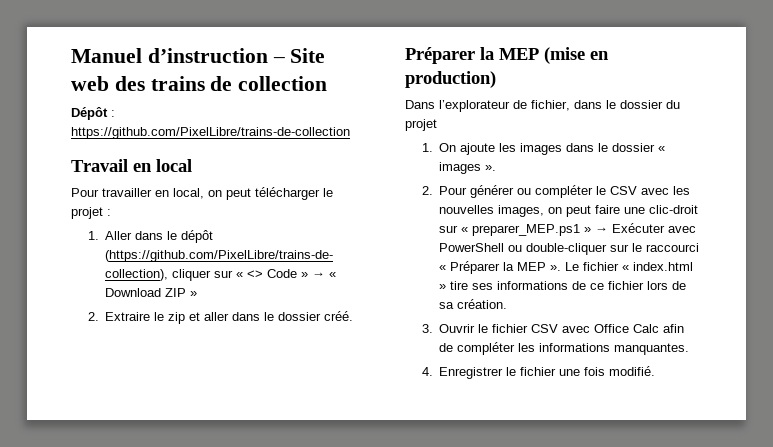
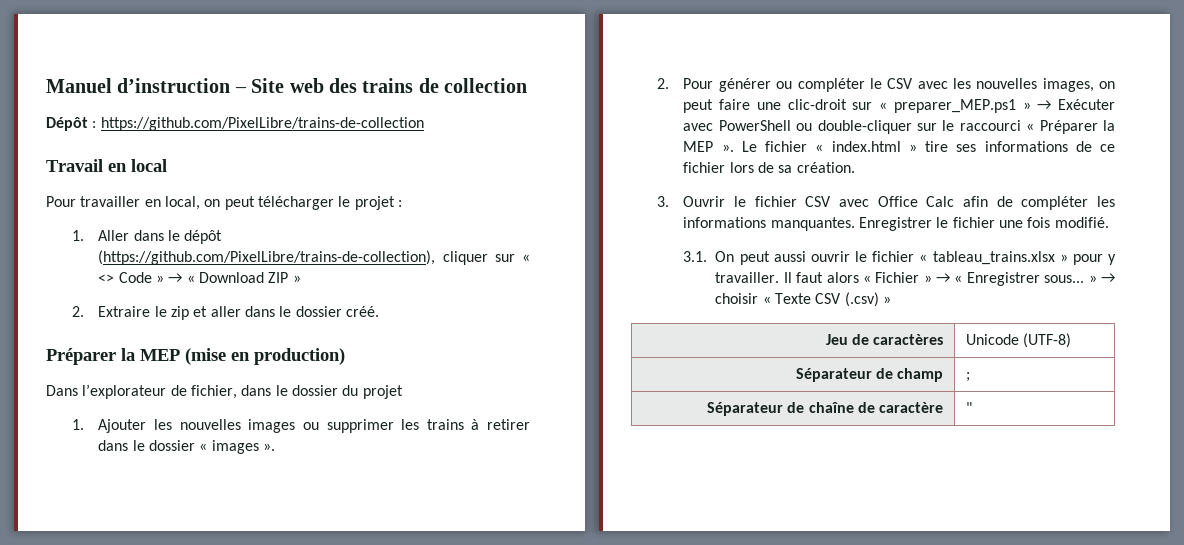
[439,143,563,155] On ajoute les images -> [98,419,530,433] Ajouter les nouvelles images ou supprimer les trains à retirer
[421,367,433,376] // 4. -> (855, 224) none
(656, 371) none -> [683,251,1116,265] [715,272,1115,286] [715,292,892,307] [825,334,944,345] [965,333,1072,348] [795,368,944,382] [965,372,970,382] [706,402,944,416] [965,402,972,413] // 3.1. On peut aussi ouvrir le fichier « tableau_trains.xlsx » pour y travailler. Il faut alors « Fichier » → « Enregistrer sous... » → choisir « Texte CSV (.csv) » // Jeu de caractères | Unicode (UTF-8) // Séparateur de champ | ; // Séparateur de chaîne de caractère | "

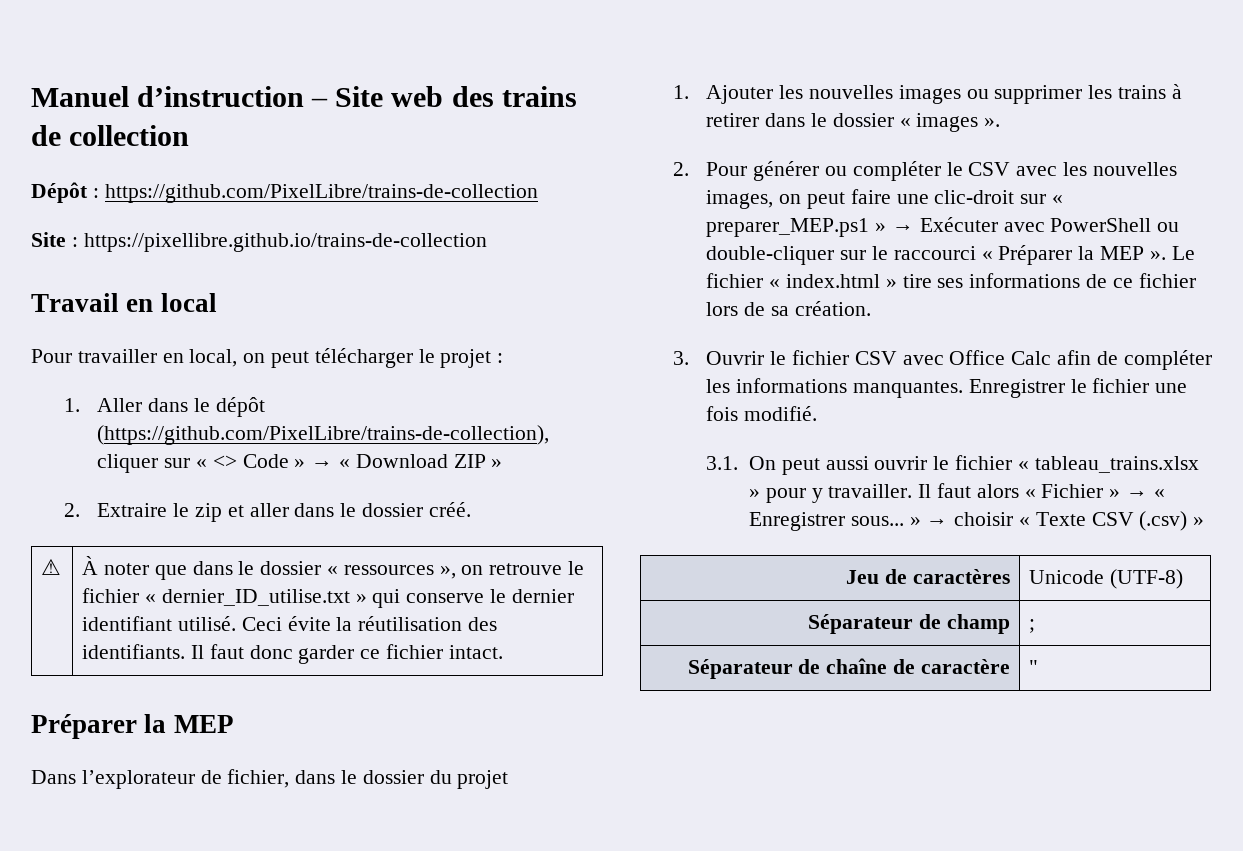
(424, 124) none -> [31,232,487,252] // Site : https://pixellibre.github.io/trains-de-collection
[46,348,345,365] // Préparer la MEP (mise en production) -> [41,558,62,575] [82,556,585,580] [82,588,574,608] [82,616,498,631] [82,644,503,664] [31,714,234,739] // ⚠ | À noter que dans le dossier « ressources », on retrouve le fichier « dernier_ID_utilise.txt » qui conserve le dernier identifiant utilisé. Ceci évite la réutilisation des identifiants. Il faut donc garder ce fichier intact. // Préparer la MEP

